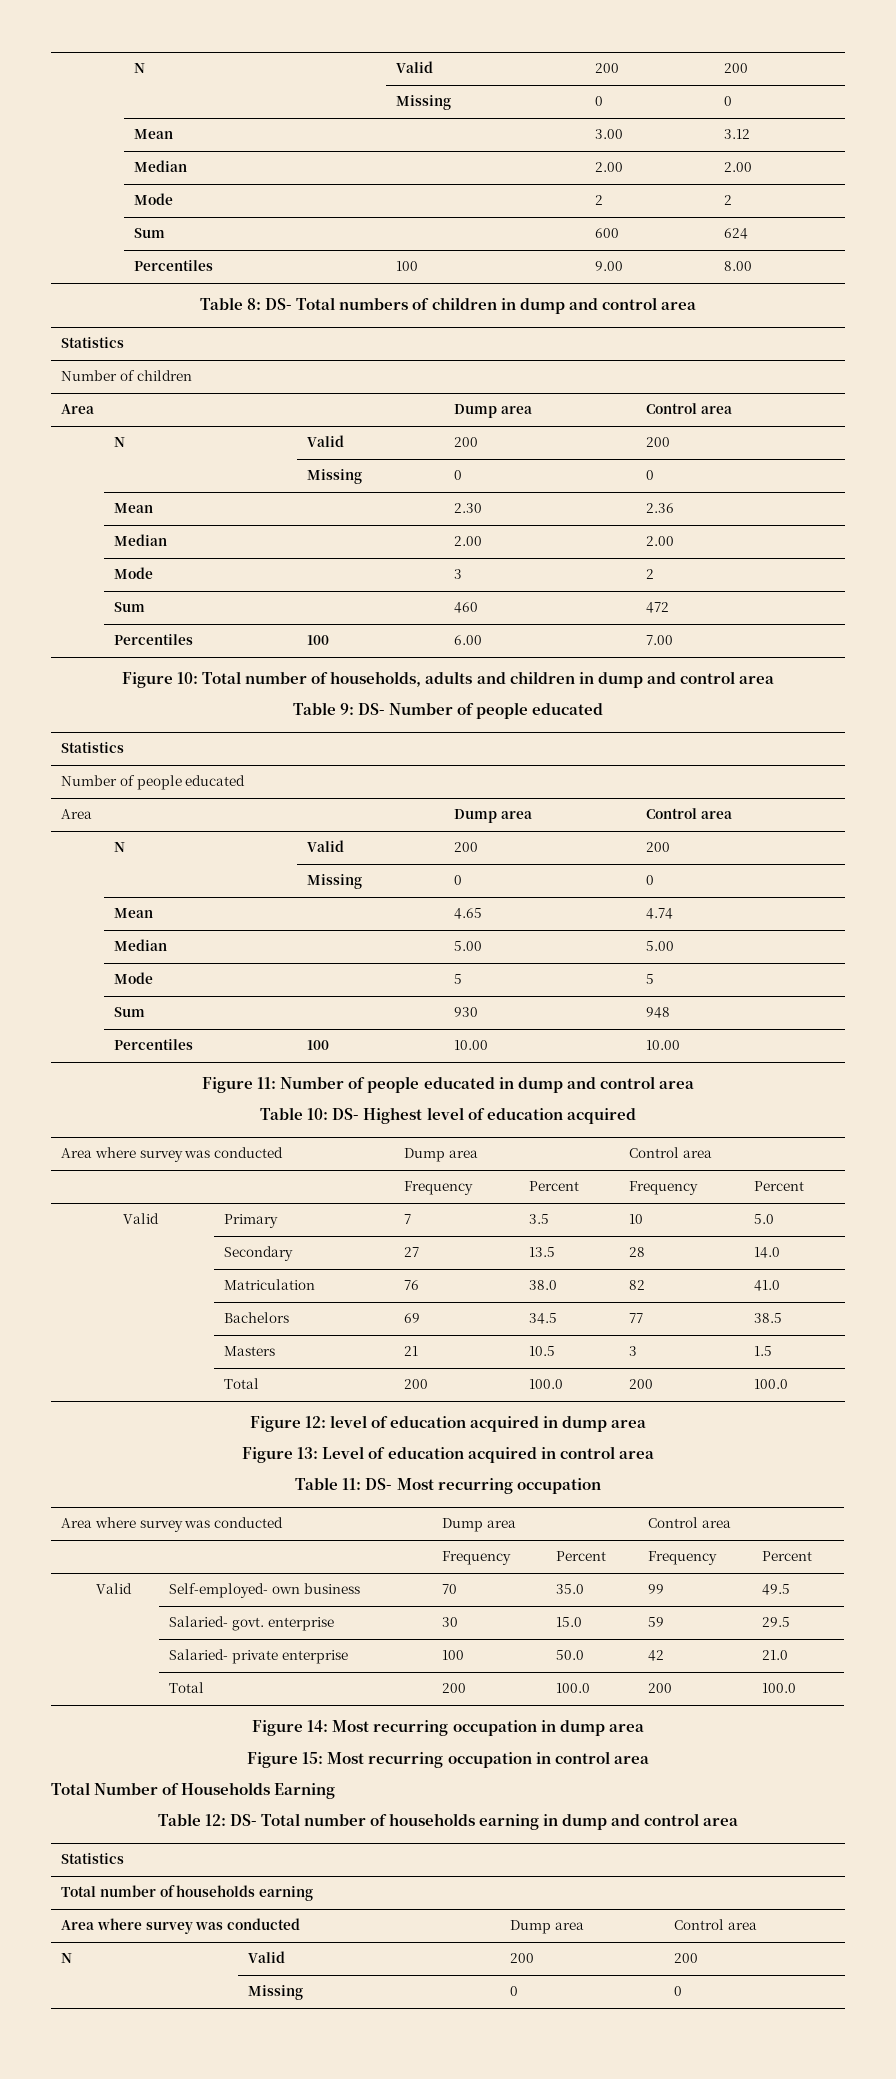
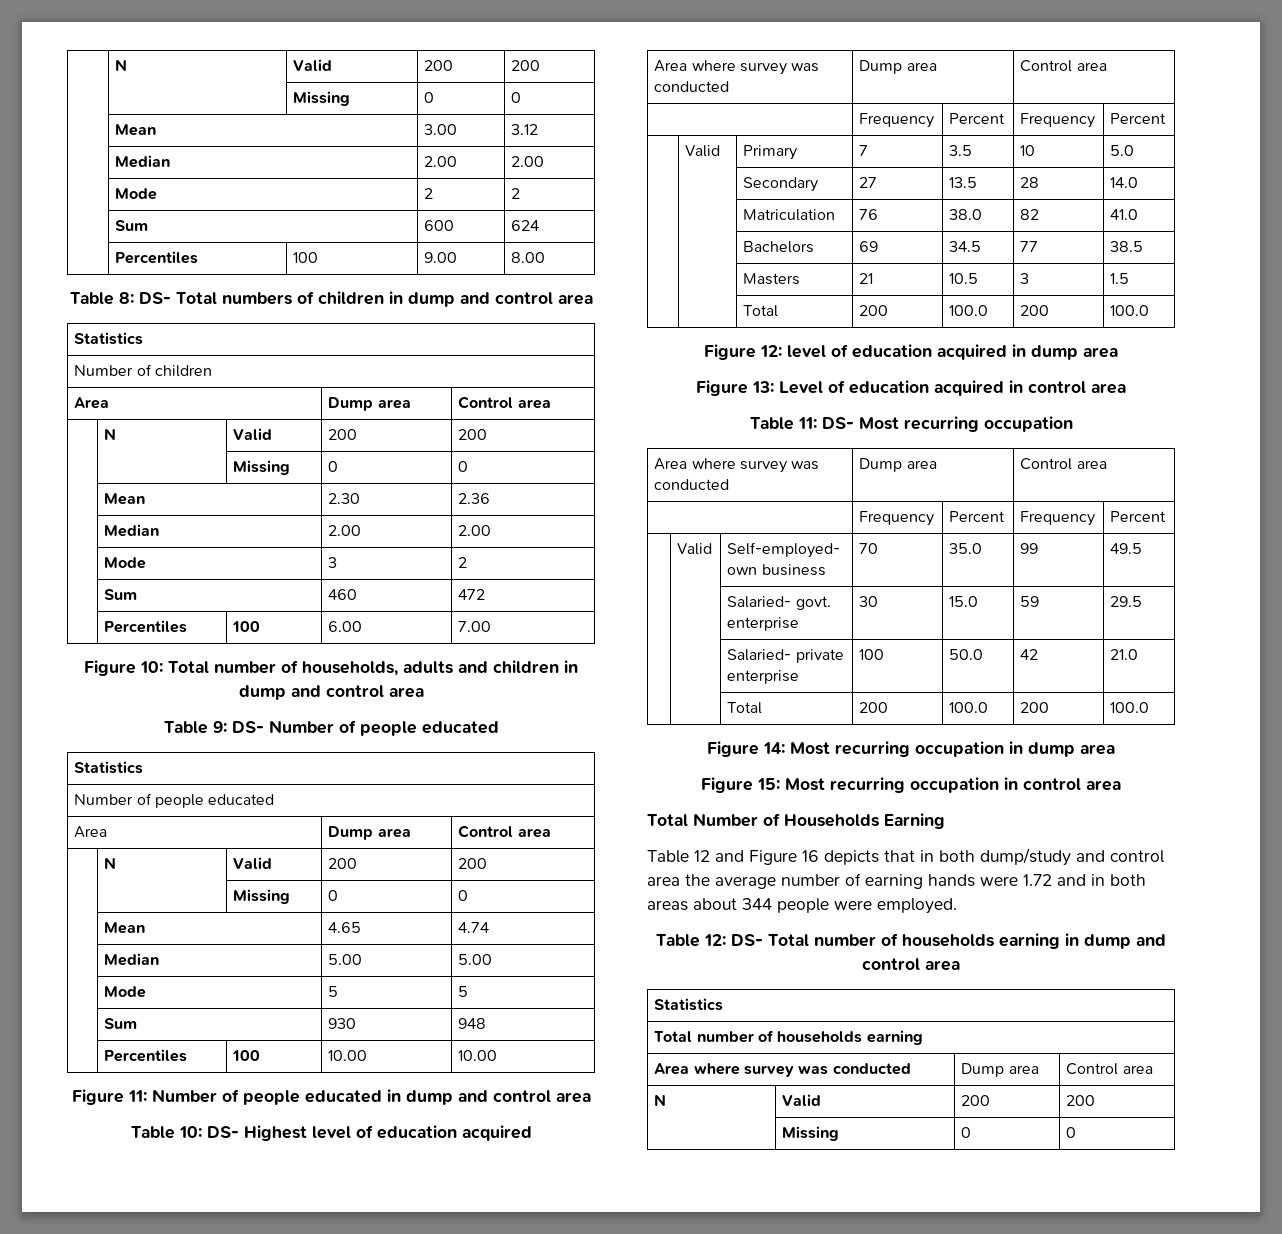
(336, 1791) none -> [647,848,1164,866] [647,873,1146,889] [647,898,957,914] // Table 12 and Figure 16 depicts that in both dump/study and control area the average number of earning hands were 1.72 and in both areas about 344 people were employed.

